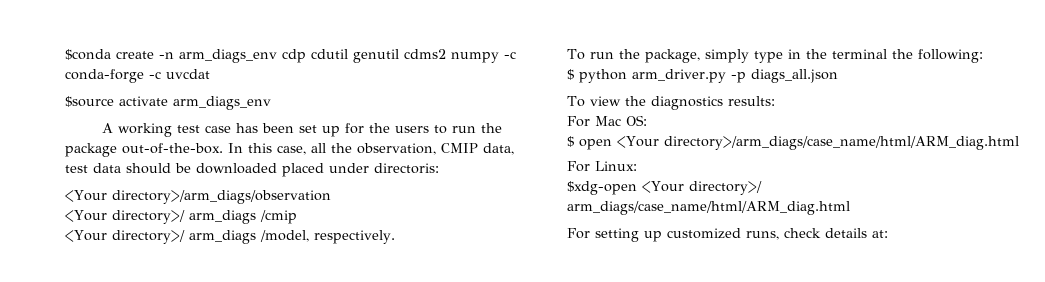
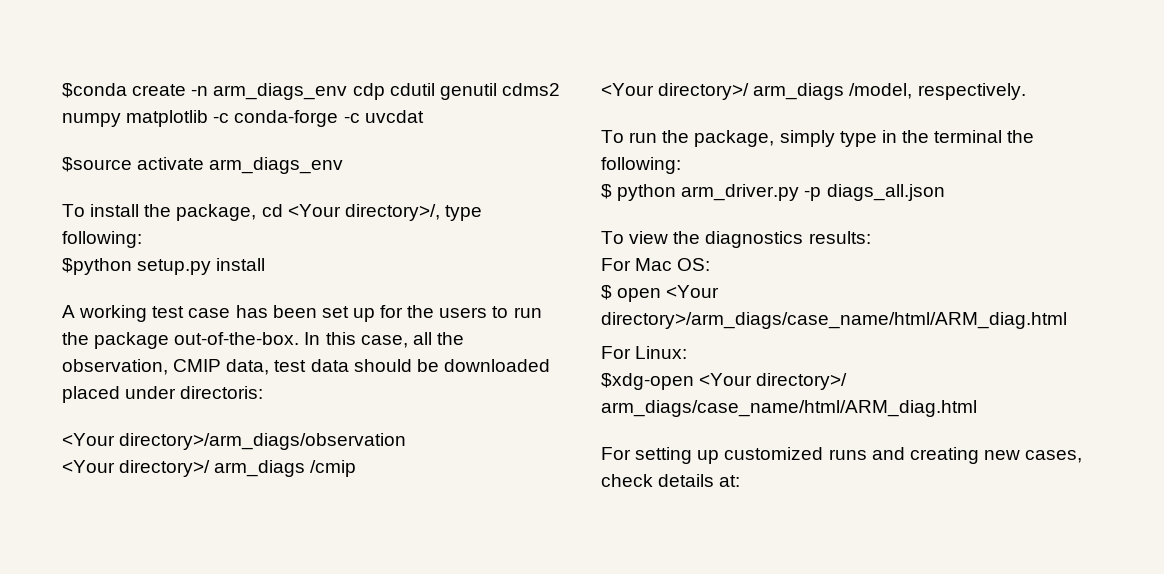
(499, 57) none -> [126,110,209,127] matplotlib
(271, 103) none -> [62,204,482,221] [62,231,142,248] [62,258,266,275] // To install the package, cd <Your directory>/, type following: // $python setup.py install
[746,231,779,240] runs, -> [828,447,1083,464] runs and creating new cases,

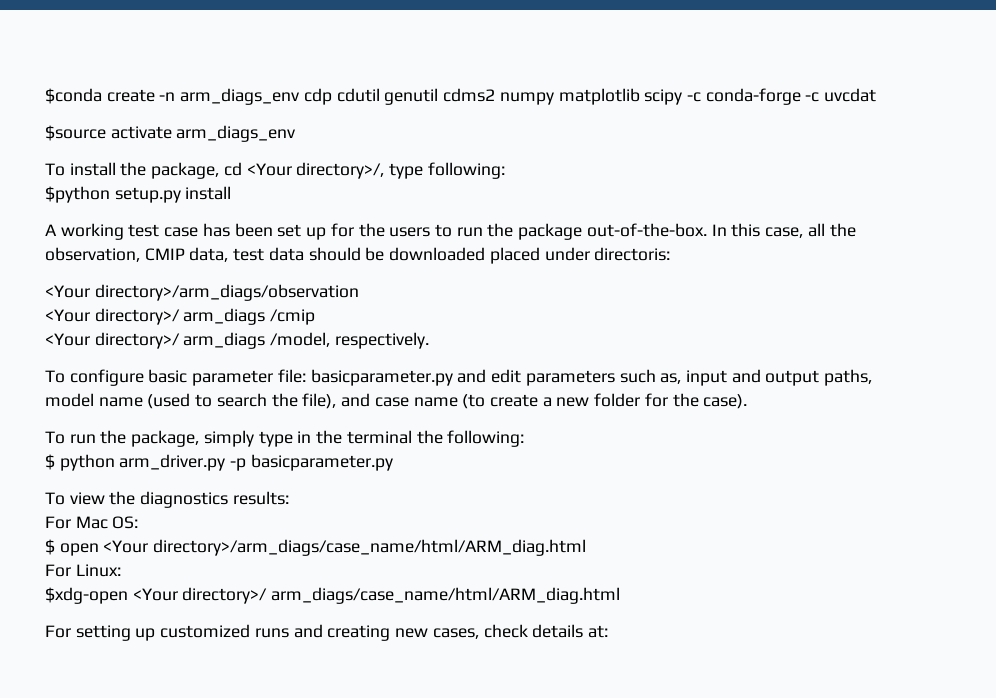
(209, 118) none -> [644,89,683,105] scipy
(1026, 91) none -> [45,369,873,386] [45,393,748,409] // To configure basic parameter file: basicparameter.py and edit parameters such as, input and output paths, model name (used to search the file), and case name (to create a new folder for the case).
[826,184,945,201] diags_all.json -> [250,454,393,471] basicparameter.py

